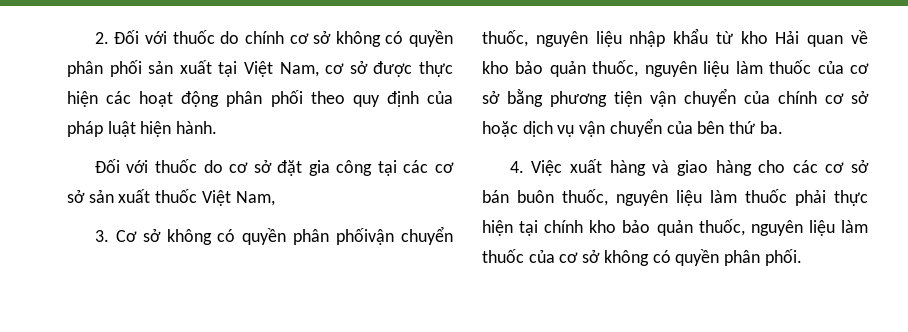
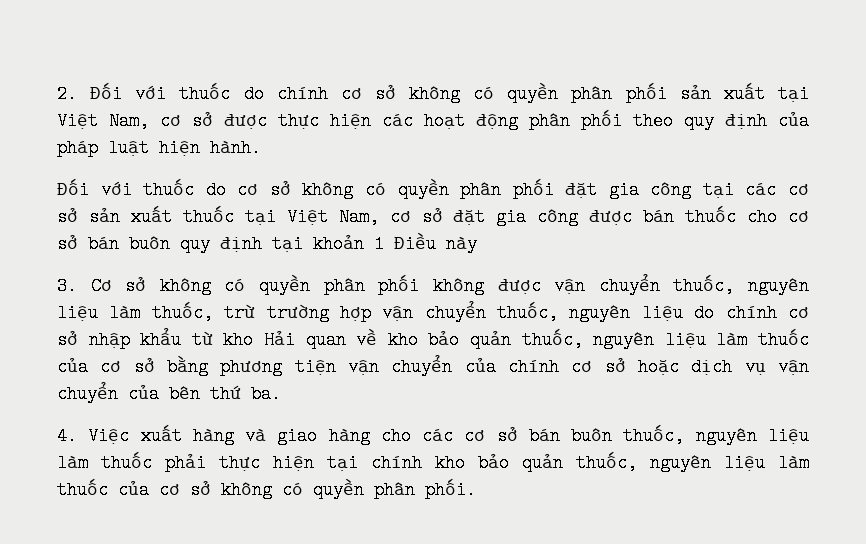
(272, 166) none -> [302,178,554,199] không có quyền phân phối
[201,190,275,206] Việt Nam, -> [244,205,809,226] [57,232,477,253] tại Việt Nam, cơ sở đặt gia công được bán thuốc cho cơ sở bán buôn quy định tại khoản 1 Điều này
[336,226,453,245] [482,30,622,47] phốivận chuyển thuốc, nguyên liệu -> [378,274,810,295] [57,301,809,322] [57,331,78,349] phối không được vận chuyển thuốc, nguyên liệu làm thuốc, trừ trường hợp vận chuyển thuốc, nguyên liệu do chính cơ sở

